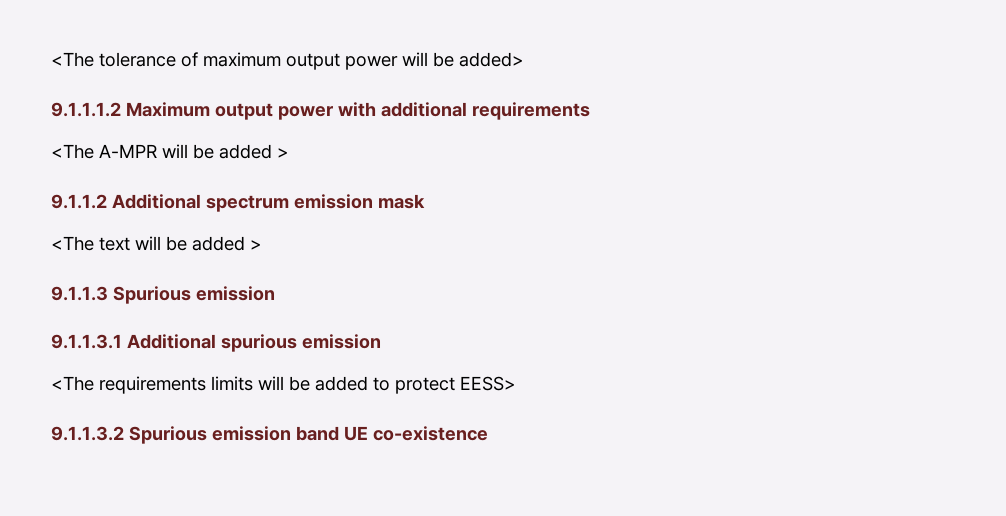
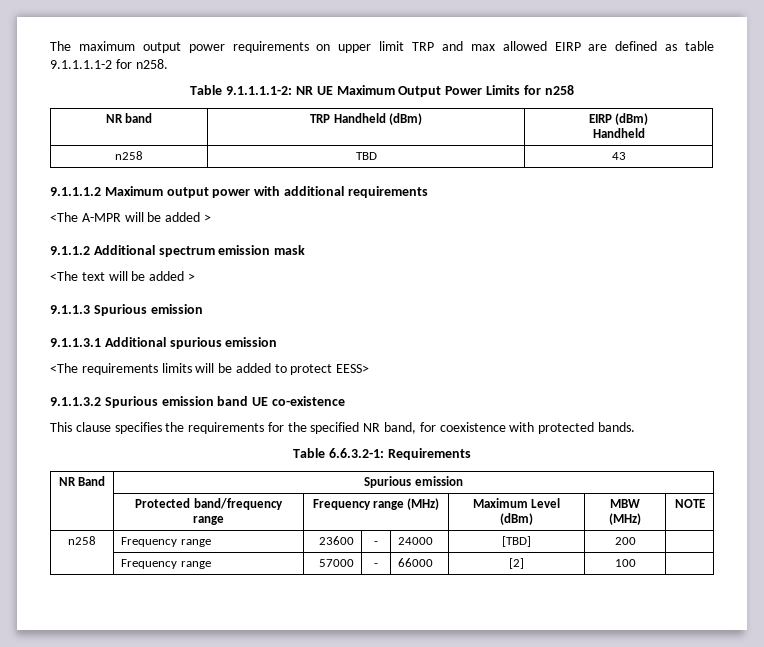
[51,52,524,70] <The tolerance of maximum output power will be added> -> [50,41,714,53] [50,59,168,69] [190,85,574,97] [105,113,153,123] [310,113,422,125] [588,113,649,125] [592,128,645,138] [115,151,143,160] [355,152,377,160] [611,152,626,160] The maximum output power requirements on upper limit TRP and max allowed EIRP are defined as table 9.1.1.1.1-2 for n258. // Table 9.1.1.1.1-2: NR UE Maximum Output Power Limits for n258 // NR band | TRP Handheld (dBm) | EIRP (dBm) // Handheld // n258 | TBD | 43
(488, 433) none -> [50,422,635,434] [293,448,471,460] [58,476,106,486] [364,476,463,488] [135,498,283,510] [193,516,224,525] [312,498,440,510] [472,498,561,508] [500,513,533,525] [610,499,640,508] [609,513,641,525] [674,499,705,508] [68,536,96,545] [121,537,211,547] [318,536,354,545] [374,541,378,545] [398,537,434,545] [502,536,531,547] [614,537,636,545] [121,559,211,569] [318,559,354,567] [374,563,378,567] [398,558,434,567] [509,558,524,569] [614,559,636,567] // This clause specifies the requirements for the specified NR band, for coexistence with protected bands. // Table 6.6.3.2-1: Requirements // NR Band | Spurious emission // | Protected band/frequency range | Frequency range (MHz) | Maximum Level (dBm) | MBW (MHz) | NOTE // n258 | Frequency range | 23600 | - | 24000 | [TBD] | 200 | // | Frequency range | 57000 | - | 66000 | [2] | 100 |

